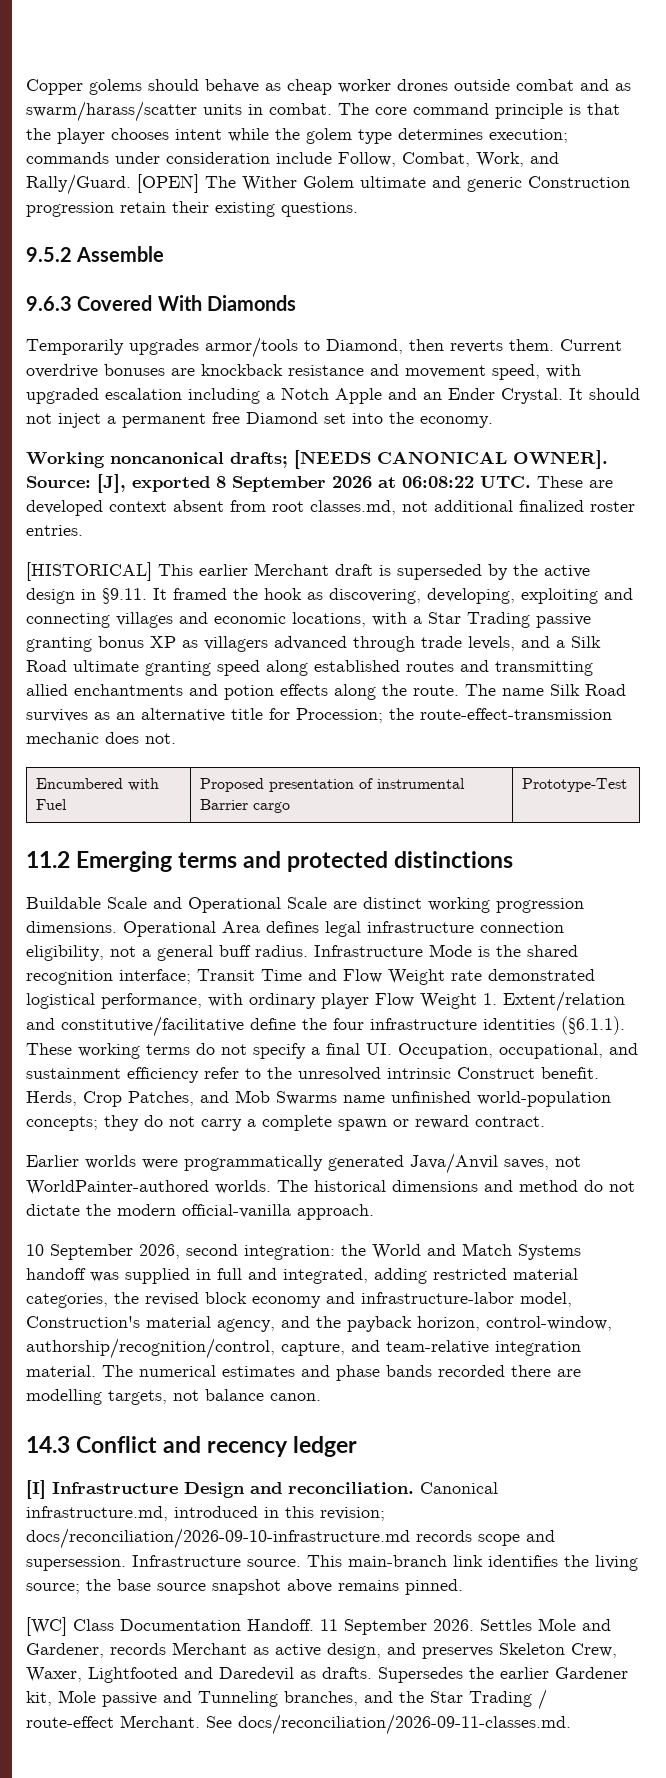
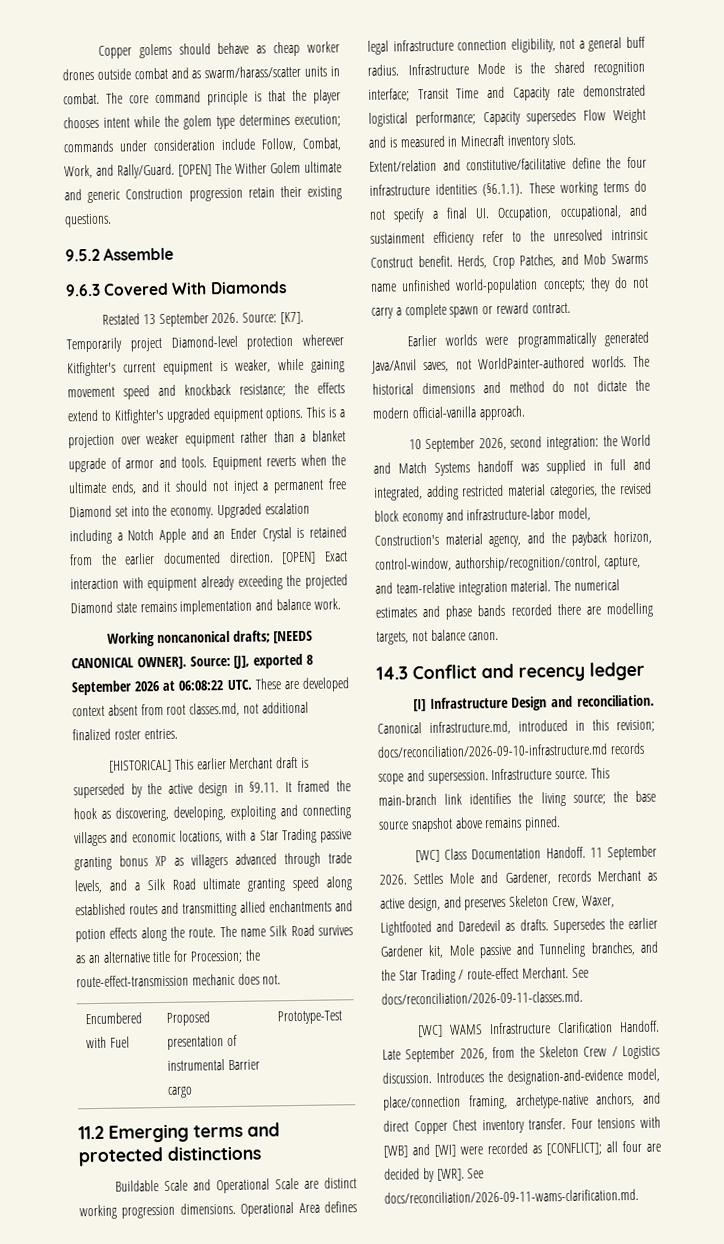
[26,337,622,358] [26,364,581,380] [26,387,583,404] Temporarily upgrades armor/tools to Diamond, then reverts them. Current overdrive bonuses are knockback resistance and movement speed, with upgraded escalation including a Notch Apple and an Ender Crystal. It -> [101,311,304,327] [66,334,344,353] [67,358,345,377] [67,382,345,400] [67,406,345,424] [68,430,346,449] [68,454,346,473] [68,480,172,495] Restated 13 September 2026. Source: [K7]. Temporarily project Diamond-level protection wherever Kitfighter's current equipment is weaker, while gaining movement speed and knockback resistance; the effects extend to Kitfighter's upgraded equipment options. This is a projection over weaker equipment rather than a blanket upgrade of armor and tools. Equipment reverts when the ultimate ends, and it
(493, 422) none -> [216,502,310,519] [69,526,347,545] [69,551,348,566] [70,574,348,592] [70,598,341,615] Upgraded escalation including a Notch Apple and an Ender Crystal is retained from the earlier documented direction. [OPEN] Exact interaction with equipment already exceeding the projected Diamond state remains implementation and balance work.
[343,969,445,985] Flow Weight -> [512,87,551,101] Capacity
[101,993,497,1009] performance, with ordinary player Flow Weight 1. -> [414,108,646,127] [368,133,576,149] performance; Capacity supersedes Flow Weight and is measured in Minecraft inventory slots.
(571, 1724) none -> [416,1020,660,1038] [382,1045,660,1063] [382,1068,660,1085] [383,1092,661,1111] [383,1116,661,1135] [383,1140,661,1158] [384,1167,485,1183] [384,1188,639,1204] // [WC] WAMS Infrastructure Clarification Handoff. Late September 2026, from the Skeleton Crew / Logistics discussion. Introduces the designation-and-evidence model, place/connection framing, archetype-native anchors, and direct Copper Chest inventory transfer. Four tensions with [WB] and [WI] were recorded as [CONFLICT]; all four are decided by [WR]. See docs/reconciliation/2026-09-11-wams-clarification.md.

